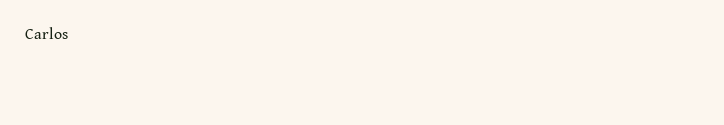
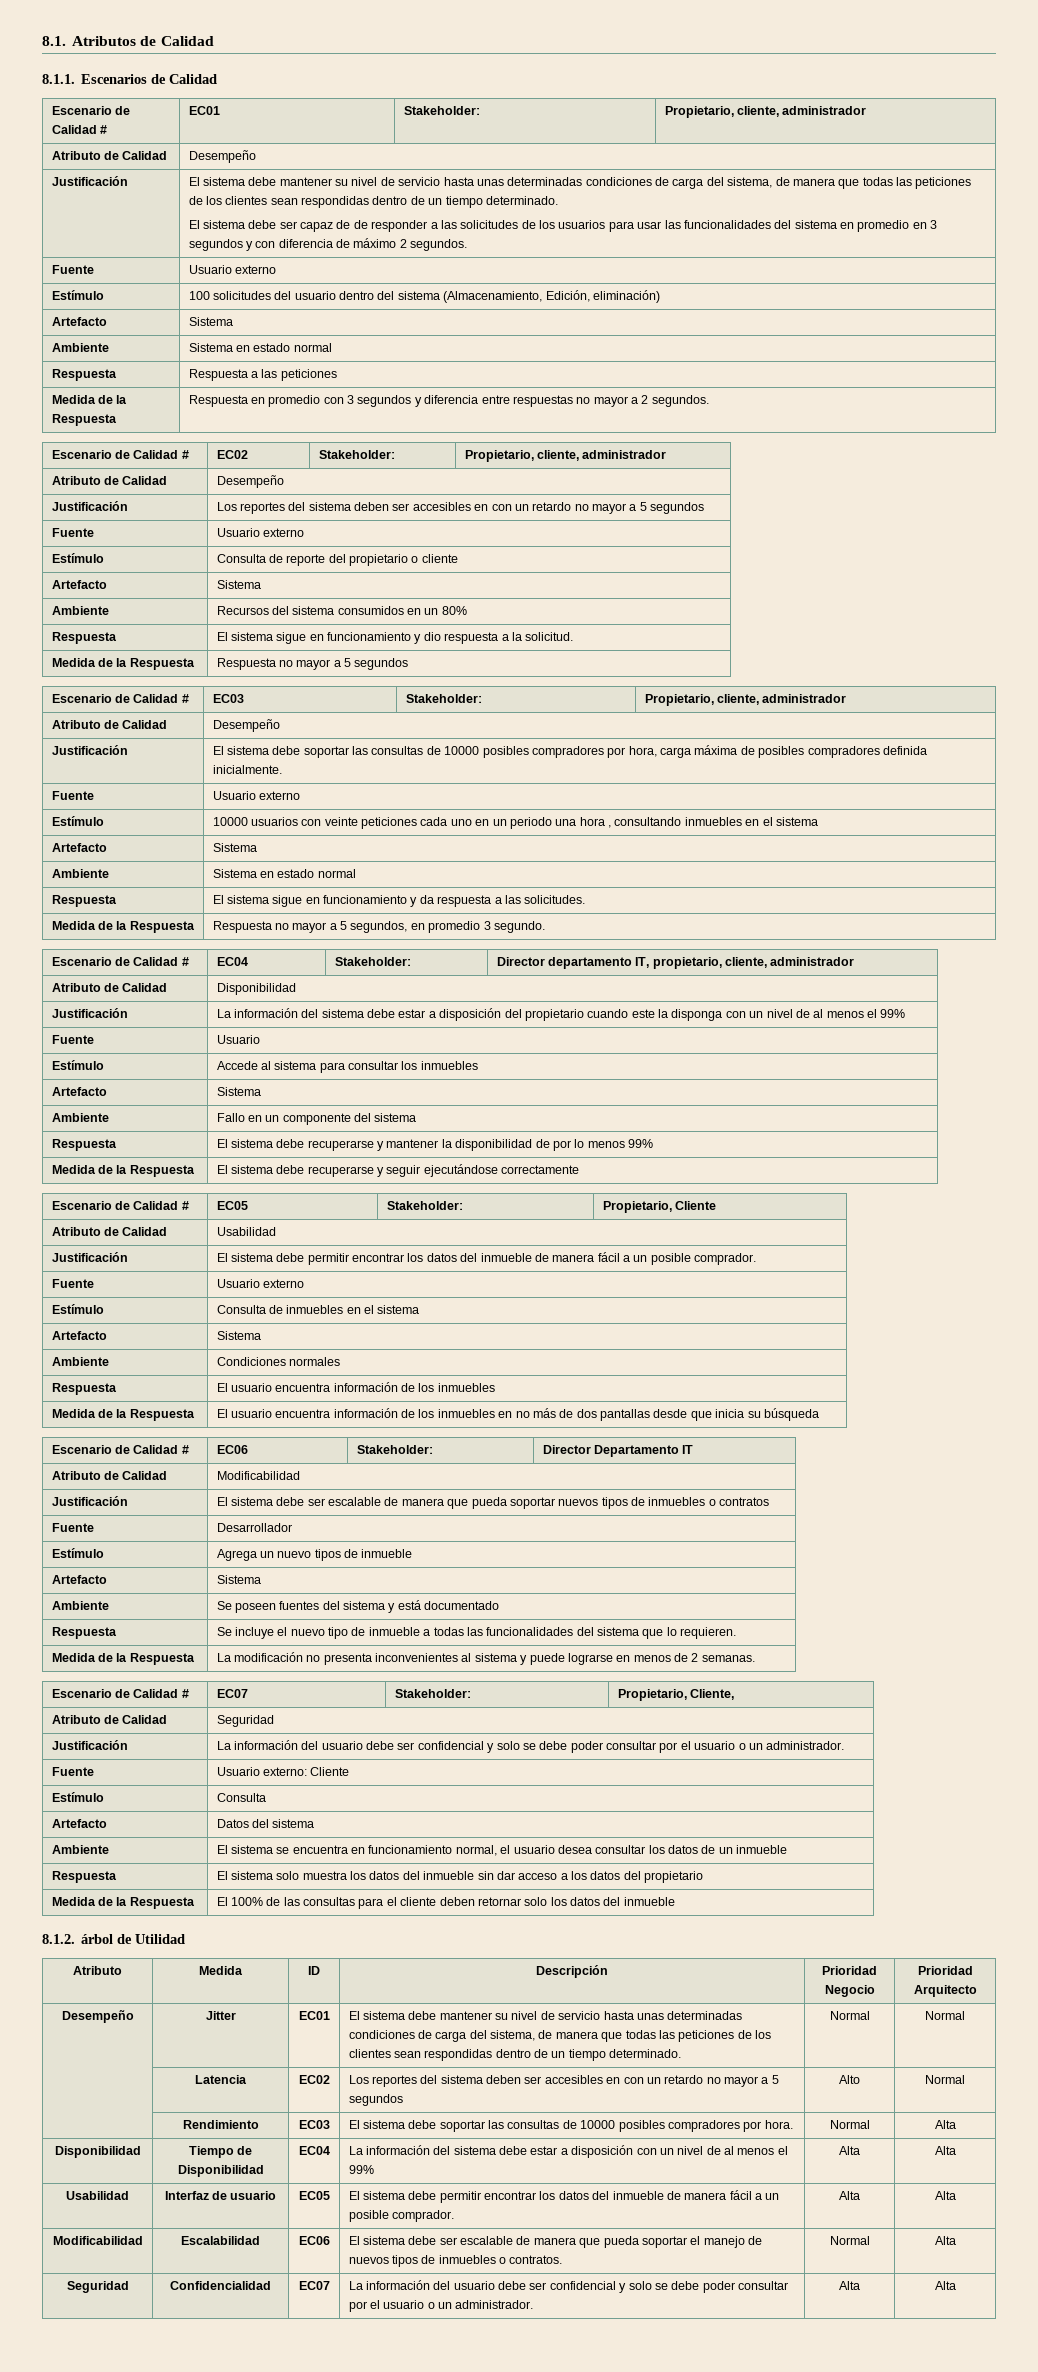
[25,27,68,39] Carlos -> [42,36,214,46] [42,74,218,84] [51,106,130,115] [51,125,107,134] [188,106,220,115] [403,106,480,115] [664,106,867,118] [51,151,168,160] [188,150,256,163] [51,176,128,186] [188,177,972,189] [188,196,558,208] [188,220,938,232] [188,238,468,251] [51,265,94,274] [188,265,276,274] [51,290,104,300] [188,290,660,303] [51,317,107,326] [188,317,233,326] [51,343,109,352] [188,343,332,352] [51,369,117,381] [188,369,337,381] [51,395,128,404] [51,414,117,426] [188,395,709,407] [51,450,189,459] [216,450,248,459] [318,450,395,459] [464,450,667,462] [51,476,168,485] [216,475,284,488] [51,501,128,511] [216,502,705,514] [51,528,94,537] [216,528,304,537] [51,553,104,563] [216,554,458,566] [51,580,107,589] [216,580,261,589] [51,606,109,615] [216,606,467,615] [51,632,117,644] [216,632,574,644] [51,658,195,670] [216,658,409,670] [51,694,189,703] [212,694,244,703] [405,694,482,703] [644,694,847,706] [51,720,168,729] [212,719,280,732] [51,745,128,755] [212,745,927,758] [212,765,282,774] [51,791,94,800] [212,791,300,800] [51,816,104,826] [212,817,818,829] [51,843,107,852] [212,843,257,852] [51,869,109,878] [212,869,356,878] [51,895,117,907] [212,895,586,907] [51,921,195,933] [212,921,545,933] [51,957,189,966] [216,957,248,966] [334,957,411,966] [496,957,855,969] [51,983,168,992] [216,983,296,995] [51,1008,128,1018] [216,1008,906,1021] [51,1035,94,1044] [216,1035,260,1044] [51,1060,104,1070] [216,1061,478,1073] [51,1087,107,1096] [216,1087,261,1096] [51,1113,109,1122] [216,1113,417,1125] [51,1139,117,1151] [216,1139,654,1151] [51,1165,195,1177] [216,1164,580,1177] [51,1201,189,1210] [216,1201,248,1210] [386,1201,463,1210] [602,1201,716,1213] [51,1227,168,1236] [216,1227,276,1236] [51,1252,128,1262] [216,1252,757,1265] [51,1279,94,1288] [216,1279,304,1288] [51,1304,104,1314] [216,1305,420,1314] [51,1331,107,1340] [216,1331,261,1340] [51,1357,109,1366] [216,1357,340,1366] [51,1383,117,1395] [216,1382,495,1392] [51,1409,195,1421] [216,1408,819,1421] [51,1445,189,1454] [216,1445,248,1454] [356,1445,433,1454] [542,1445,694,1457] [51,1471,168,1480] [216,1471,300,1480] [51,1496,128,1506] [216,1497,770,1509] [51,1523,94,1532] [216,1523,292,1532] [51,1548,104,1558] [216,1549,413,1561] [51,1575,107,1584] [216,1575,261,1584] [51,1601,109,1610] [216,1600,500,1613] [51,1627,117,1639] [216,1627,737,1639] [51,1653,195,1665] [216,1652,755,1665] [51,1689,189,1698] [216,1689,248,1698] [394,1689,471,1698] [617,1689,734,1701] [51,1715,168,1724] [216,1715,274,1727] [51,1740,128,1750] [216,1740,845,1753] [51,1767,94,1776] [216,1767,350,1776] [51,1792,104,1802] [216,1793,266,1802] [51,1819,107,1828] [216,1819,315,1828] [51,1845,109,1854] [216,1845,788,1856] [51,1871,117,1883] [216,1871,704,1883] [51,1897,195,1909] [216,1897,675,1909] [42,1934,186,1944] [73,1966,122,1975] [199,1966,243,1975] [308,1966,320,1975] [536,1965,608,1978] [822,1966,877,1975] [824,1985,875,1997] [917,1966,973,1975] [913,1985,977,1997] [61,2010,134,2023] [205,2011,236,2020] [298,2011,330,2020] [348,2011,743,2020] [348,2030,772,2042] [348,2049,682,2061] [829,2011,870,2020] [925,2011,965,2020] [195,2075,247,2084] [298,2075,330,2084] [348,2075,779,2087] [348,2094,403,2106] [839,2075,860,2084] [925,2075,965,2084] [182,2120,259,2129] [298,2120,330,2129] [348,2120,793,2132] [829,2120,870,2129] [934,2120,956,2129] [54,2146,141,2158] [188,2146,253,2158] [177,2165,264,2177] [298,2146,330,2155] [348,2145,788,2158] [348,2165,374,2174] [839,2146,860,2155] [934,2146,956,2155] [66,2191,129,2200] [164,2191,277,2200] [298,2191,330,2200] [348,2190,780,2203] [348,2210,454,2222] [839,2191,860,2200] [934,2191,956,2200] [52,2236,143,2245] [181,2236,260,2245] [298,2236,330,2245] [348,2236,763,2248] [348,2255,563,2267] [829,2236,870,2245] [934,2236,956,2245] [66,2281,129,2293] [170,2281,271,2290] [298,2281,330,2290] [348,2280,789,2293] [348,2300,534,2312] [839,2281,860,2290] [934,2281,956,2290] 8.1. Atributos de Calidad // 8.1.1. Escenarios de Calidad // Escenario de Calidad # | EC01 | Stakeholder: | Propietario, cliente, administrador // Atributo de Calidad | Desempeño // Justificación | El sistema debe mantener su nivel de servicio hasta unas determinadas condiciones de carga del sistema, de manera que todas las peticiones de los clientes sean respondidas dentro de un tiempo determinado. // El sistema debe ser capaz de de responder a las solicitudes de los usuarios para usar las funcionalidades del sistema en promedio en 3 segundos y con diferencia de máximo 2 segundos. // Fuente | Usuario externo // Estímulo | 100 solicitudes del usuario dentro del sistema (Almacenamiento, Edición, eliminación) // Artefacto | Sistema // Ambiente | Sistema en estado normal // Respuesta | Respuesta a las peticiones // Medida de la Respuesta | Respuesta en promedio con 3 segundos y diferencia entre respuestas no mayor a 2 segundos. // Escenario de Calidad # | EC02 | Stakeholder: | Propietario, cliente, administrador // Atributo de Calidad | Desempeño // Justificación | Los reportes del sistema deben ser accesibles en con un retardo no mayor a 5 segundos // Fuente | Usuario externo // Estímulo | Consulta de reporte del propietario o cliente // Artefacto | Sistema // Ambiente | Recursos del sistema consumidos en un 80% // Respuesta | El sistema sigue en funcionamiento y dio respuesta a la solicitud. // Medida de la Respuesta | Respuesta no mayor a 5 segundos // Escenario de Calidad # | EC03 | Stakeholder: | Propietario, cliente, administrador // Atributo de Calidad | Desempeño // Justificación | El sistema debe soportar las consultas de 10000 posibles compradores por hora, carga máxima de posibles compradores definida inicialmente. // Fuente | Usuario externo // Estímulo | 10000 usuarios con veinte peticiones cada uno en un periodo una hora , consultando inmuebles en el sistema // Artefacto | Sistema // Ambiente | Sistema en estado normal // Respuesta | El sistema sigue en funcionamiento y da respuesta a las solicitudes. // Medida de la Respuesta | Respuesta no mayor a 5 segundos, en promedio 3 segundo. // Escenario de Calidad # | EC04 | Stakeholder: | Director departamento IT, propietario, cliente, administrador // Atributo de Calidad | Disponibilidad // Justificación | La información del sistema debe estar a disposición del propietario cuando este la disponga con un nivel de al menos el 99% // Fuente | Usuario // Estímulo | Accede al sistema para consultar los inmuebles // Artefacto | Sistema // Ambiente | Fallo en un componente del sistema // Respuesta | El sistema debe recuperarse y mantener la disponibilidad de por lo menos 99% // Medida de la Respuesta | El sistema debe recuperarse y seguir ejecutándose correctamente // Escenario de Calidad # | EC05 | Stakeholder: | Propietario, Cliente // Atributo de Calidad | Usabilidad // Justificación | El sistema debe permitir encontrar los datos del inmueble de manera fácil a un posible comprador. // Fuente | Usuario externo // Estímulo | Consulta de inmuebles en el sistema // Artefacto | Sistema // Ambiente | Condiciones normales // Respuesta | El usuario encuentra información de los inmuebles // Medida de la Respuesta | El usuario encuentra información de los inmuebles en no más de dos pantallas desde que inicia su búsqueda // Escenario de Calidad # | EC06 | Stakeholder: | Director Departamento IT // Atributo de Calidad | Modificabilidad // Justificación | El sistema debe ser escalable de manera que pueda soportar nuevos tipos de inmuebles o contratos // Fuente | Desarrollador // Estímulo | Agrega un nuevo tipos de inmueble // Artefacto | Sistema // Ambiente | Se poseen fuentes del sistema y está documentado // Respuesta | Se incluye el nuevo tipo de inmueble a todas las funcionalidades del sistema que lo requieren. // Medida de la Respuesta | La modificación no presenta inconvenientes al sistema y puede lograrse en menos de 2 semanas. // Escenario de Calidad # | EC07 | Stakeholder: | Propietario, Cliente, // Atributo de Calidad | Seguridad // Justificación | La información del usuario debe ser confidencial y solo se debe poder consultar por el usuario o un administrador. // Fuente | Usuario externo: Cliente // Estímulo | Consulta // Artefacto | Datos del sistema // Ambiente | El sistema se encuentra en funcionamiento normal, el usuario desea consultar los datos de un inmueble // Respuesta | El sistema solo muestra los datos del inmueble sin dar acceso a los datos del propietario // Medida de la Respuesta | El 100% de las consultas para el cliente deben retornar solo los datos del inmueble // 8.1.2. árbol de Utilidad // Atributo | Medida | ID | Descripción | Prioridad Negocio | Prioridad Arquitecto // Desempeño | Jitter | EC01 | El sistema debe mantener su nivel de servicio hasta unas determinadas condiciones de carga del sistema, de manera que todas las peticiones de los clientes sean respondidas dentro de un tiempo determinado. | Normal | Normal // | Latencia | EC02 | Los reportes del sistema deben ser accesibles en con un retardo no mayor a 5 segundos | Alto | Normal // | Rendimiento | EC03 | El sistema debe soportar las consultas de 10000 posibles compradores por hora. | Normal | Alta // Disponibilidad | Tiempo de Disponibilidad | EC04 | La información del sistema debe estar a disposición con un nivel de al menos el 99% | Alta | Alta // Usabilidad | Interfaz de usuario | EC05 | El sistema debe permitir encontrar los datos del inmueble de manera fácil a un posible comprador. | Alta | Alta // Modificabilidad | Escalabilidad | EC06 | El sistema debe ser escalable de manera que pueda soportar el manejo de nuevos tipos de inmuebles o contratos. | Normal | Alta // Seguridad | Confidencialidad | EC07 | La información del usuario debe ser confidencial y solo se debe poder consultar por el usuario o un administrador. | Alta | Alta

